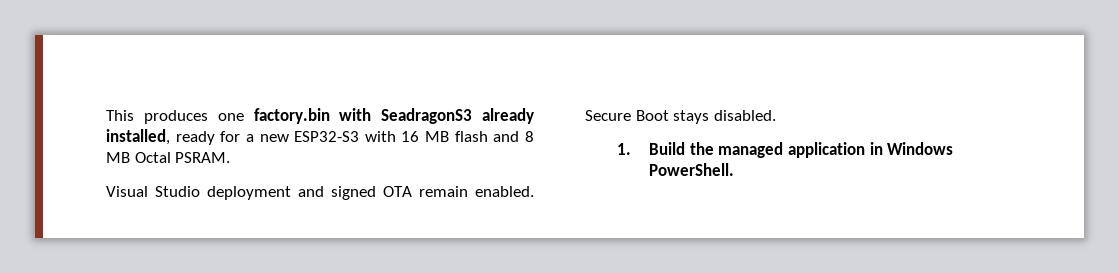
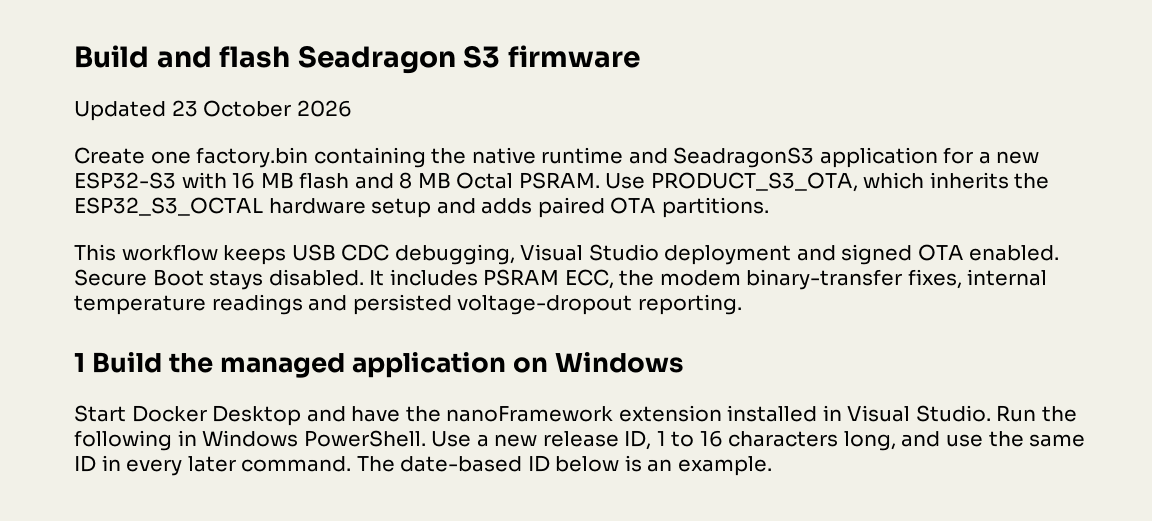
[106,108,534,124] [106,129,215,145] This produces one factory.bin with SeadragonS3 already installed, ready -> [74,45,640,74] [74,100,352,121] [74,147,938,168] Build and flash Seadragon S3 firmware // Updated 23 October 2026 // Create one factory.bin containing the native runtime and SeadragonS3 application
(231, 157) // -> [605,172,1050,192] [74,197,769,218] [74,244,515,265] Use PRODUCT_S3_OTA, which inherits the ESP32_S3_OCTAL hardware setup and adds paired OTA partitions. // This workflow keeps USB CDC debugging,
[419,186,468,197] remain -> (964, 252) none
[617,142,954,158] [649,163,735,176] // 1. Build the managed application in Windows PowerShell. -> [369,269,1048,290] [74,294,742,315] [74,352,684,378] [74,405,1077,426] [74,430,1086,451] [74,455,772,476] It includes PSRAM ECC, the modem binary-transfer fixes, internal temperature readings and persisted voltage-dropout reporting. // 1 Build the managed application on Windows // Start Docker Desktop and have the nanoFramework extension installed in Visual Studio. Run the following in Windows PowerShell. Use a new release ID, 1 to 16 characters long, and use the same ID in every later command. The date-based ID below is an example.

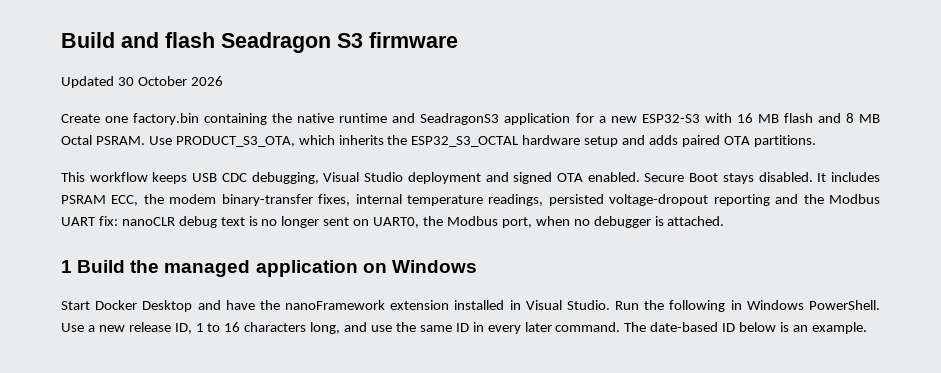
[171,100,198,117] 23 -> [117,77,134,86] 30
[211,294,742,315] readings and persisted voltage-dropout reporting. -> [488,194,881,206] [61,216,725,228] readings, persisted voltage-dropout reporting and the Modbus UART fix: nanoCLR debug text is no longer sent on UART0, the Modbus port, when no debugger is attached.

